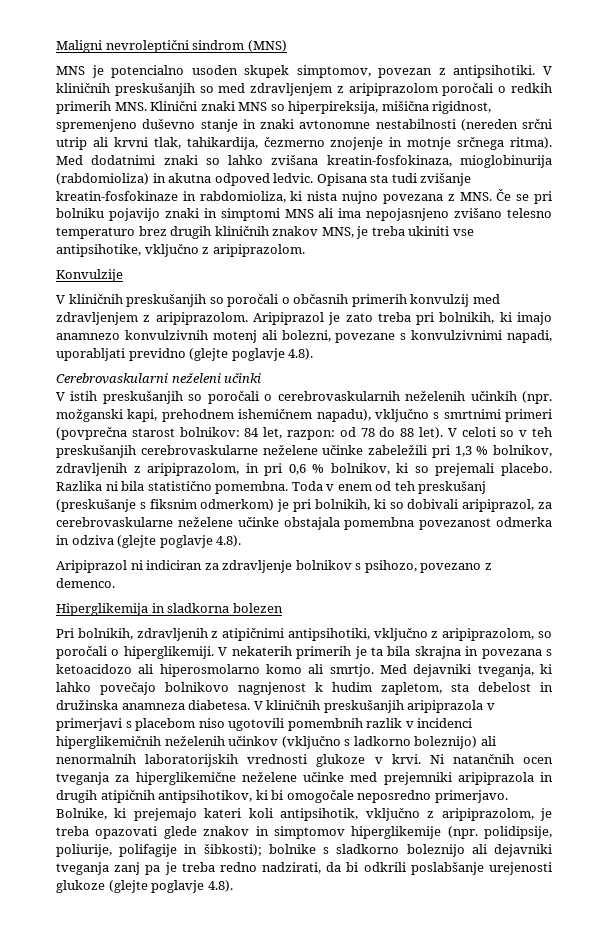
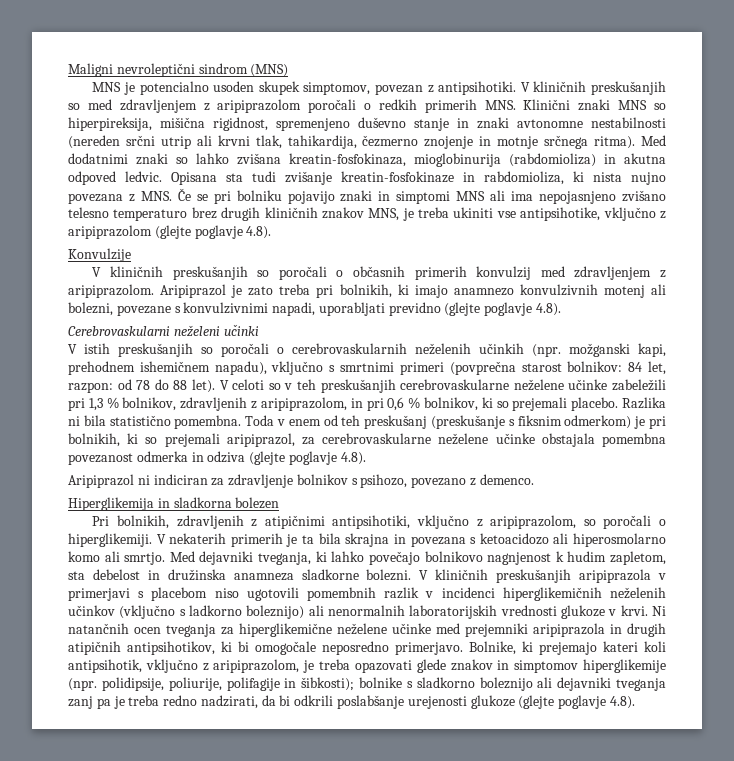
[212,244,305,257] aripiprazolom. -> [68,225,272,239] aripiprazolom (glejte poglavje 4.8).
[407,499,459,509] dobivali -> [164,433,220,447] prejemali
[188,700,251,710] diabetesa. -> [301,569,412,581] sladkorne bolezni.

